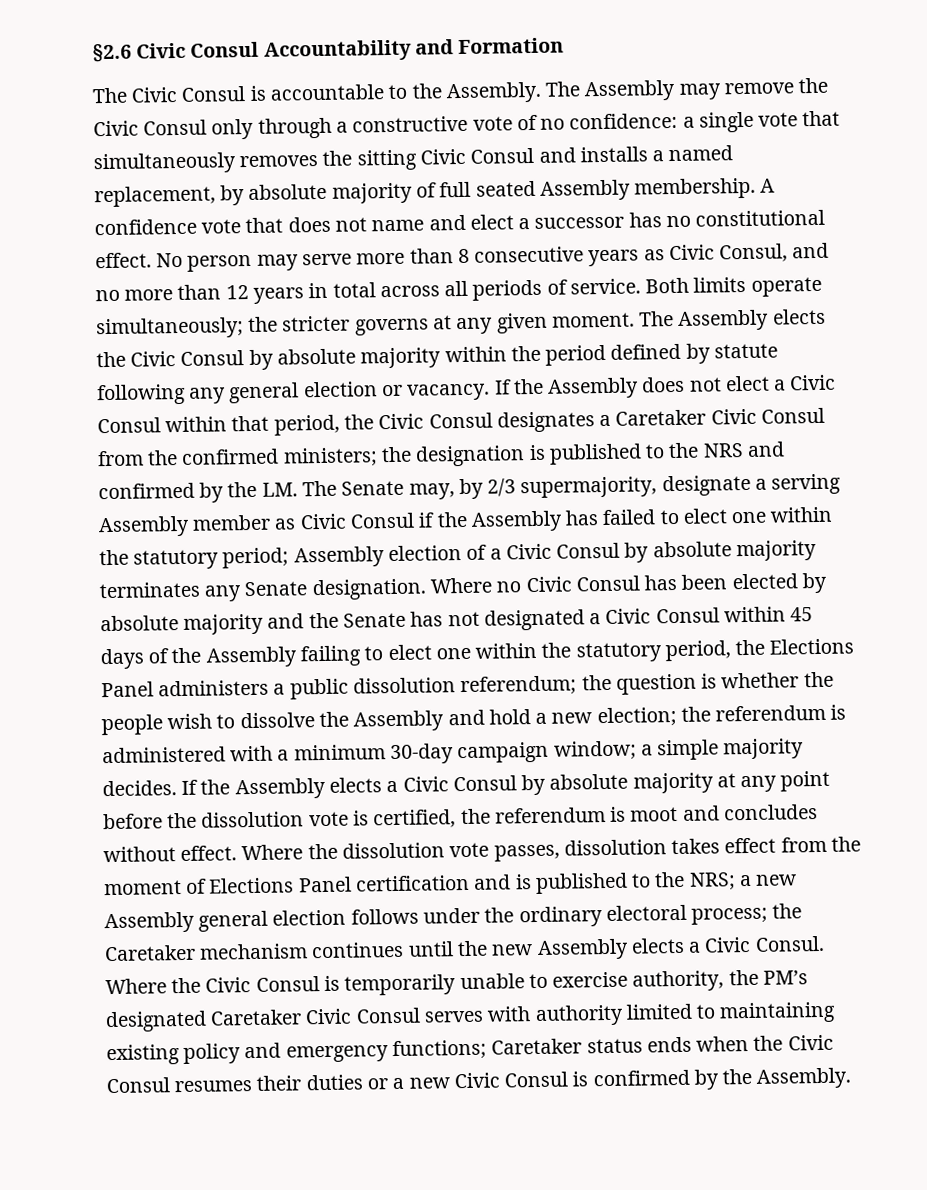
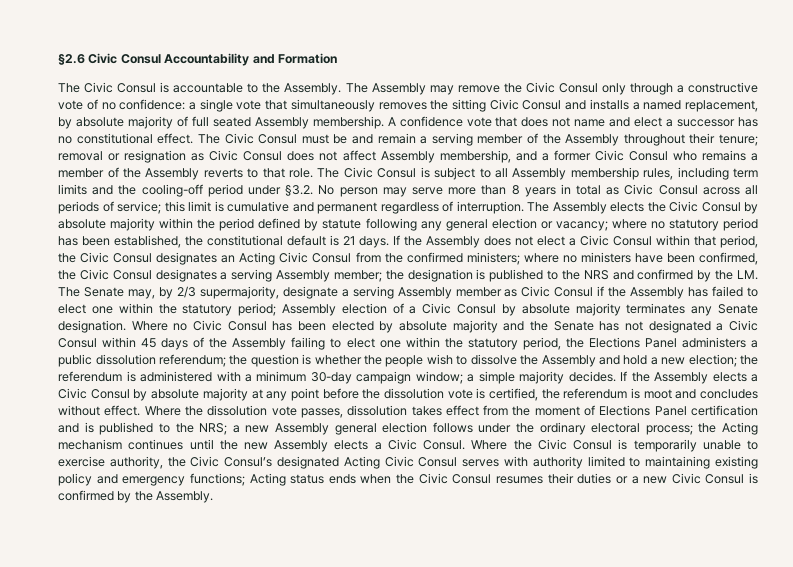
(152, 260) none -> [197,133,758,146] [58,150,758,163] [58,167,758,180] [58,184,314,197] The Civic Consul must be and remain a serving member of the Assembly throughout their tenure; removal or resignation as Civic Consul does not affect Assembly membership, and a former Civic Consul who remains a member of the Assembly reverts to that role. The Civic Consul is subject to all Assembly membership rules, including term limits and the cooling-off period under §3.2.
[474,242,830,267] [94,276,822,304] [95,312,635,340] consecutive years as Civic Consul, and no more than 12 years in total across all periods of service. Both limits operate simultaneously; the stricter governs at any given moment. -> [524,184,758,197] [58,201,524,214] years in total as Civic Consul across all periods of service; this limit is cumulative and permanent regardless of interruption.
[407,383,491,401] vacancy. -> [555,218,759,231] [58,235,390,248] vacancy; where no statutory period has been established, the constitutional default is 21 days.
[599,409,707,427] a Caretaker -> [221,252,276,265] an Acting
(378, 457) none -> [523,252,759,265] [58,269,382,282] where no ministers have been confirmed, the Civic Consul designates a serving Assembly member;
[103,944,196,962] Caretaker -> [721,422,758,435] Acting
[762,970,808,985] [104,1009,303,1033] PM’s designated Caretaker -> [190,456,380,469] Civic Consul’s designated Acting
[491,1038,583,1055] Caretaker -> [249,473,286,486] Acting

